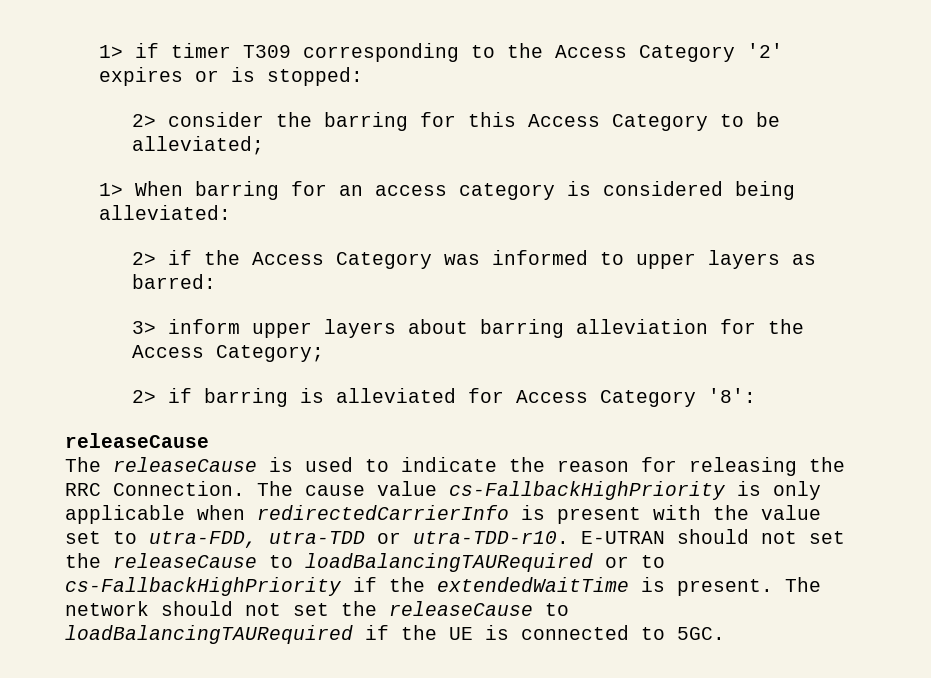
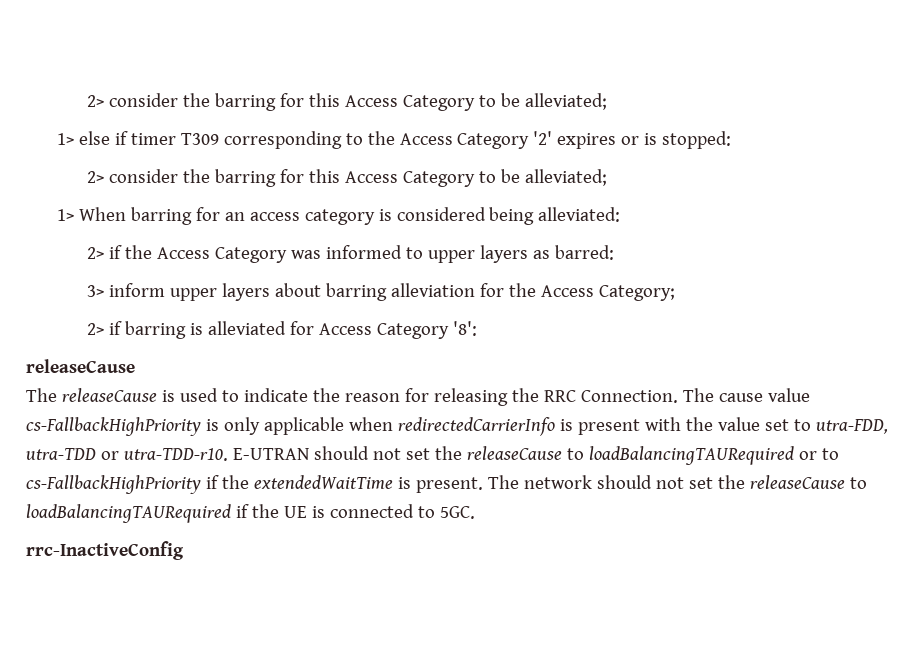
[98,45,123,58] 1> -> [87,93,608,111] [56,131,110,145] 2> consider the barring for this Access Category to be alleviated; // 1> else
(725, 633) none -> [26,541,184,560] // rrc-InactiveConfig

